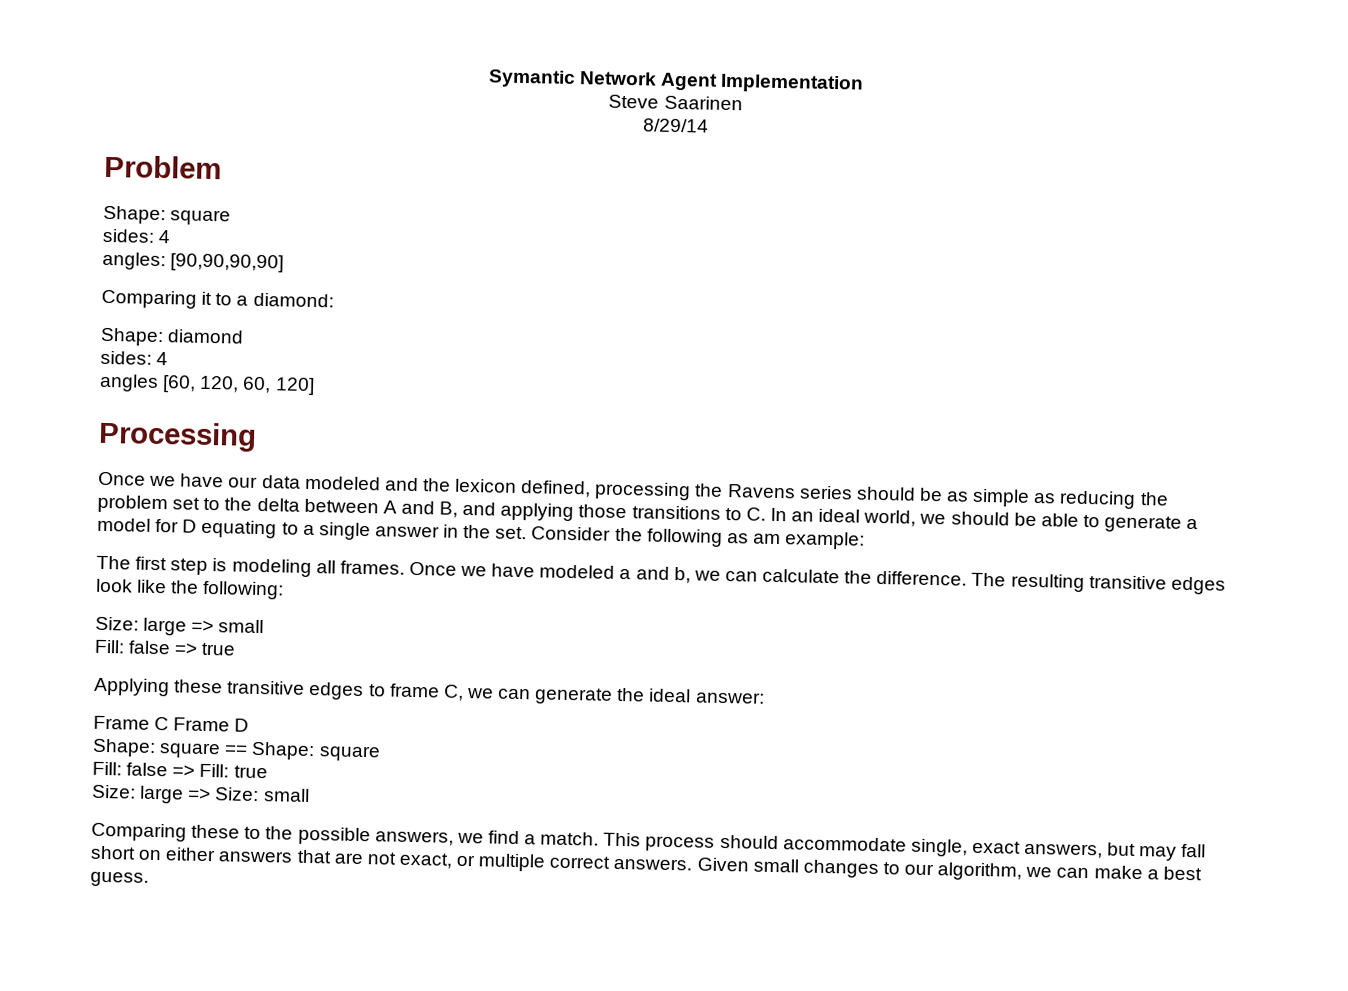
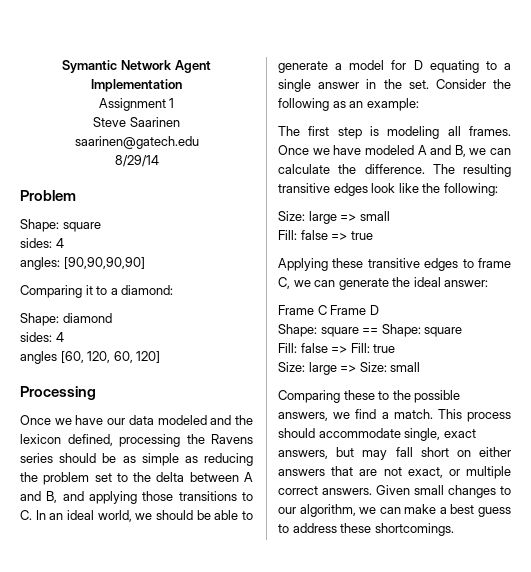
(865, 83) none -> [98,98,175,111] // Assignment 1
(743, 103) none -> [74,136,199,149] // saarinen@gatech.edu
[752,533,781,545] am -> [349,101,364,108] an
[619,566,691,584] a and b, -> [417,145,466,157] A and B,
[90,871,149,887] guess. -> [478,507,511,517] [278,523,454,536] guess to address these shortcomings.

